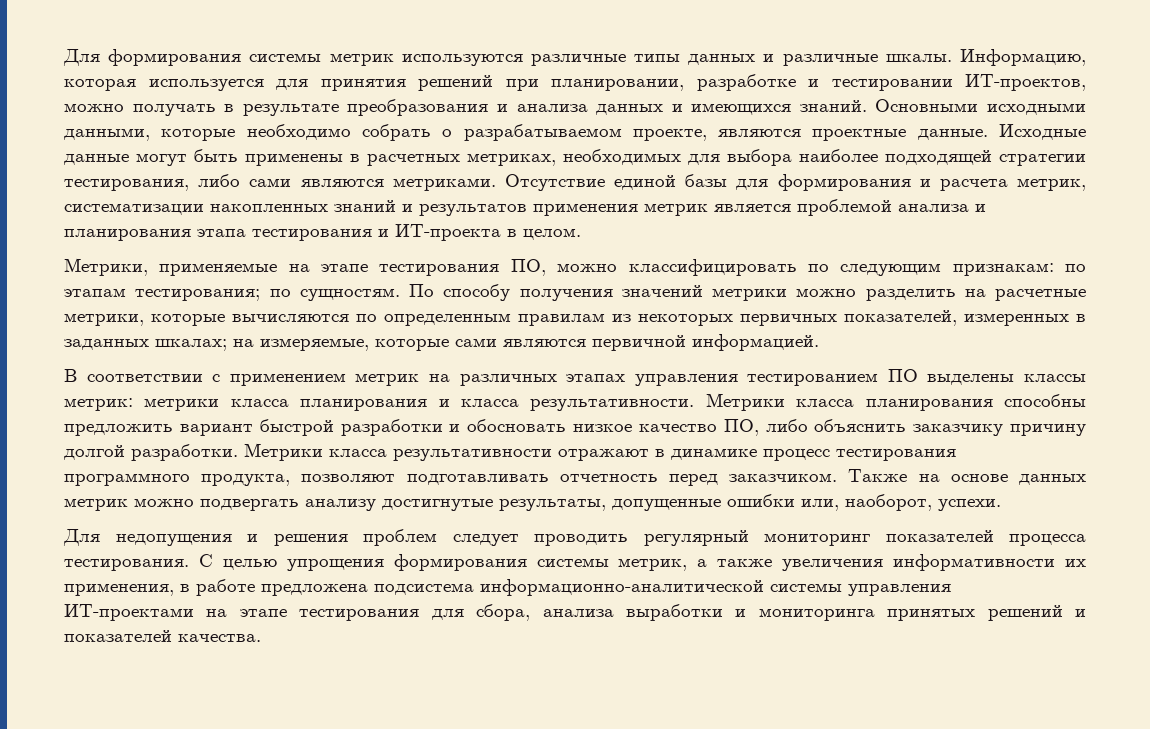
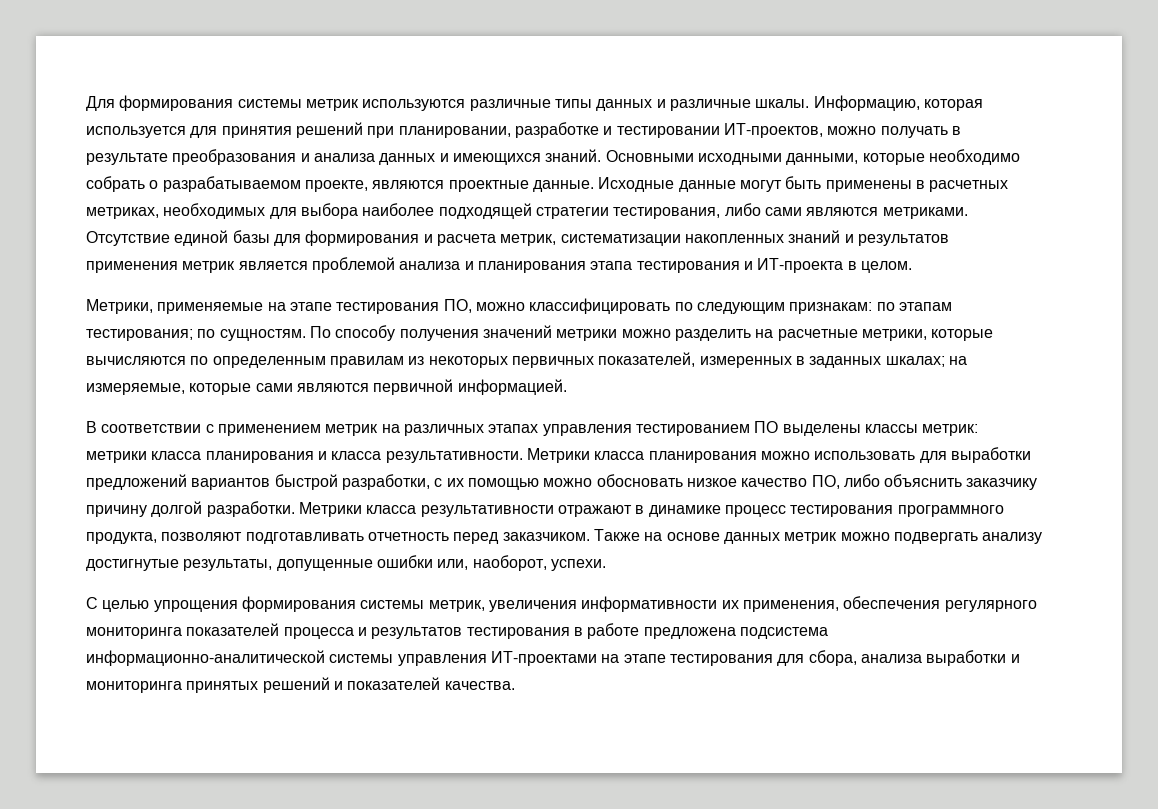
[1003,394,1086,407] [64,419,461,436] способны предложить вариант быстрой разработки и -> [760,447,1031,463] [86,474,593,490] можно использовать для выработки предложений вариантов быстрой разработки, с их помощью можно
[63,529,1086,546] [64,559,189,571] Для недопущения и решения проблем следует проводить регулярный мониторинг показателей процесса тестирования. -> (606, 565) none
[697,559,773,567] а также -> (485, 606) none
(174, 589) none -> [843,596,1037,612] [86,623,570,639] обеспечения регулярного мониторинга показателей процесса и результатов тестирования

